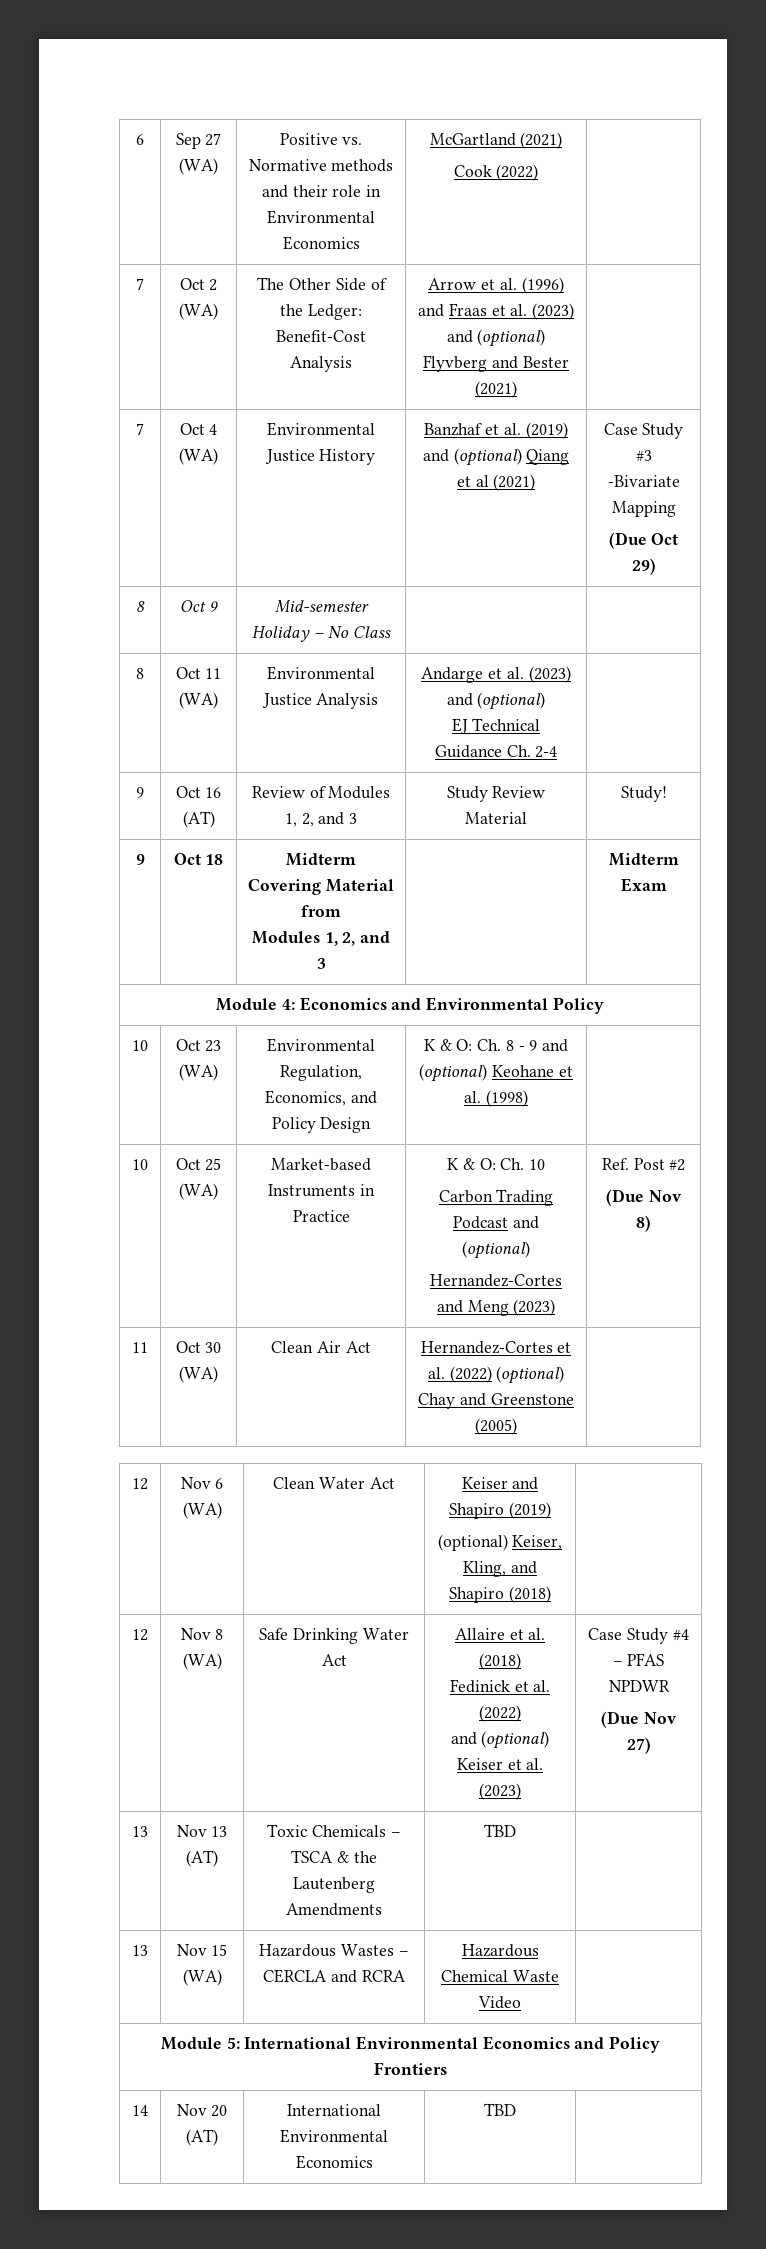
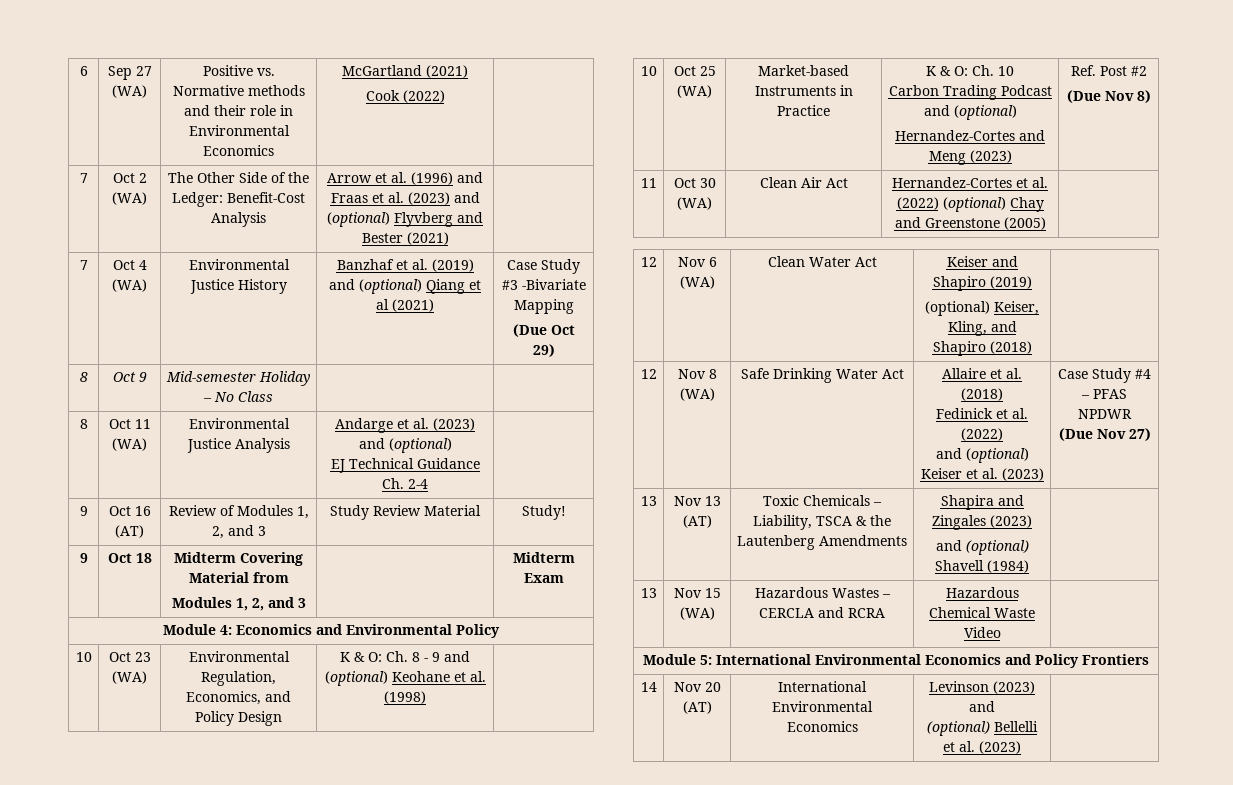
(401, 1834) none -> [753,515,812,530] Liability,
[484,1824,516,1837] TBD -> [940,495,1024,510] [932,515,1032,530] [935,540,1029,555] [935,560,1029,573] Shapira and Zingales (2023) // and (optional) Shavell (1984)
[484,2103,516,2116] TBD -> [929,681,1035,694] [969,701,995,712] [927,721,1038,736] [943,741,1021,754] Levinson (2023) and // (optional) Bellelli et al. (2023)

